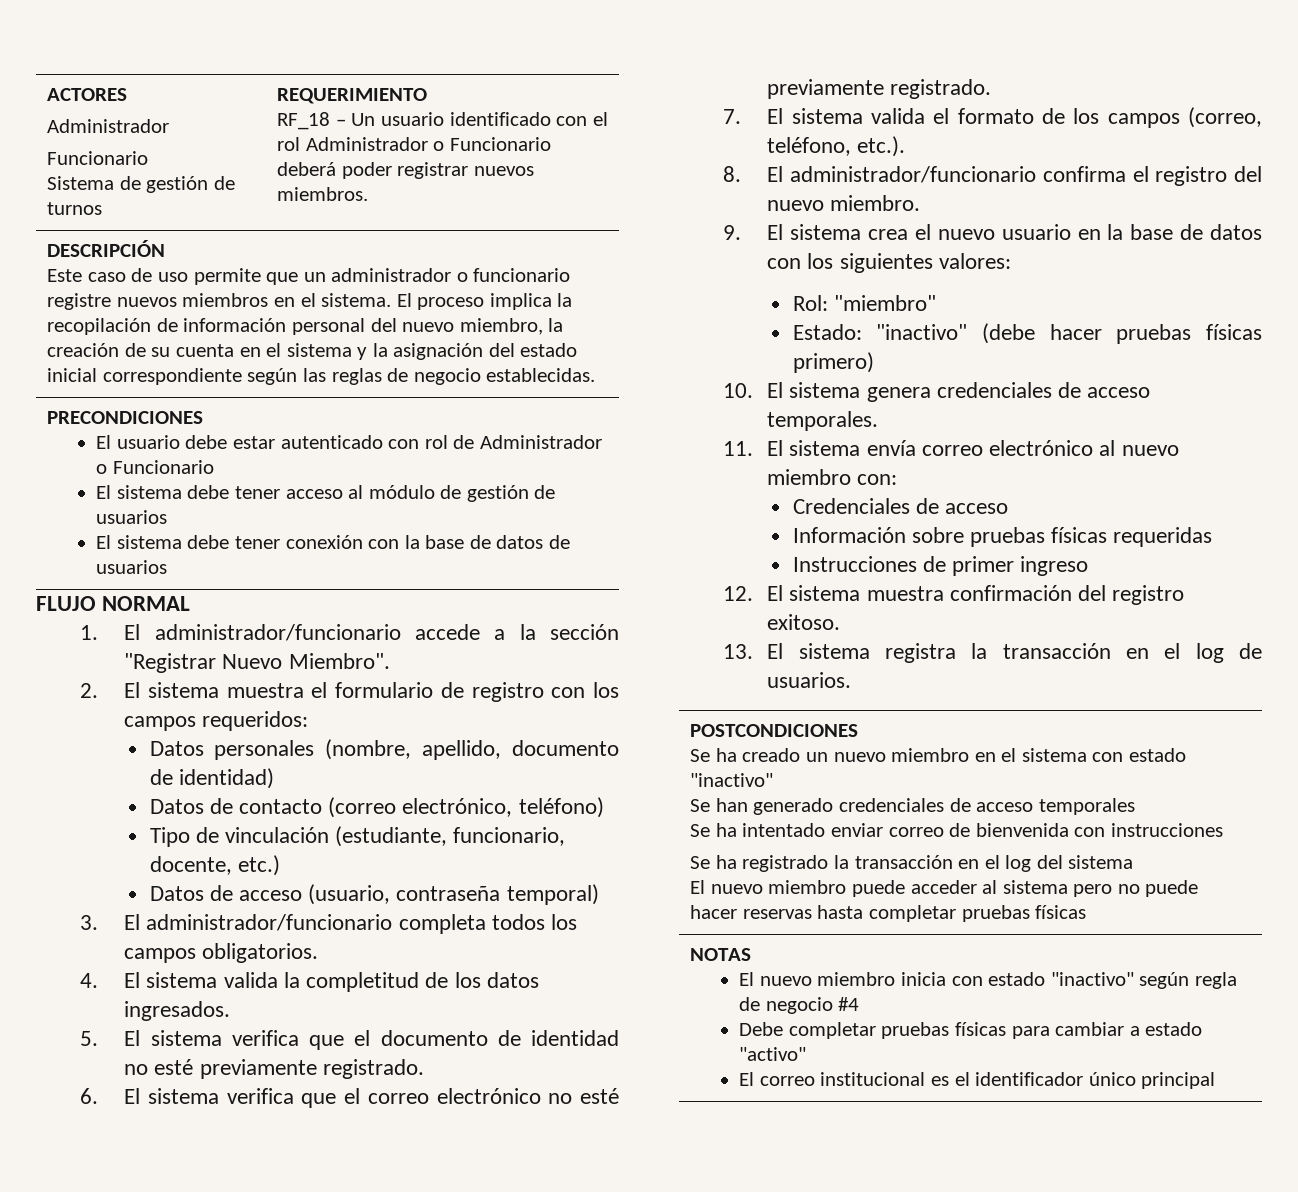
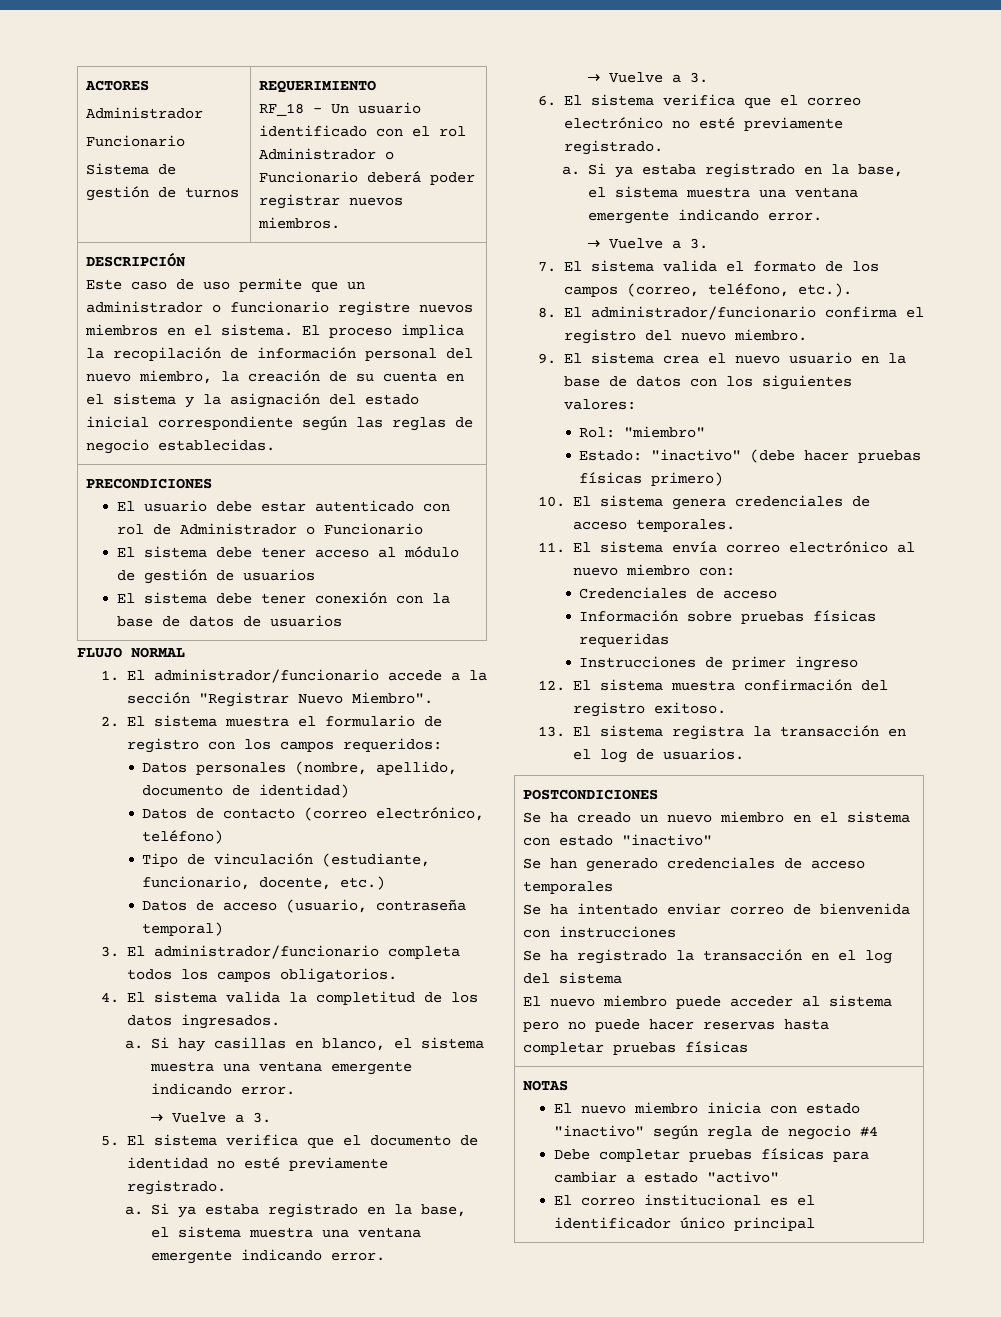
(231, 1011) none -> [125,1037,485,1052] [150,1061,413,1075] [151,1083,296,1095] [149,1112,271,1123] // a. Si hay casillas en blanco, el sistema muestra una ventana emergente indicando error. // → Vuelve a 3.
(424, 1069) none -> [125,1203,467,1218] [151,1226,422,1238] [151,1249,386,1264] [586,72,708,83] // a. Si ya estaba registrado en la base, el sistema muestra una ventana emergente indicando error. // → Vuelve a 3.
(992, 89) none -> [562,163,904,178] [588,186,859,198] [588,209,823,224] [586,238,708,249] // a. Si ya estaba registrado en la base, el sistema muestra una ventana emergente indicando error. // → Vuelve a 3.

